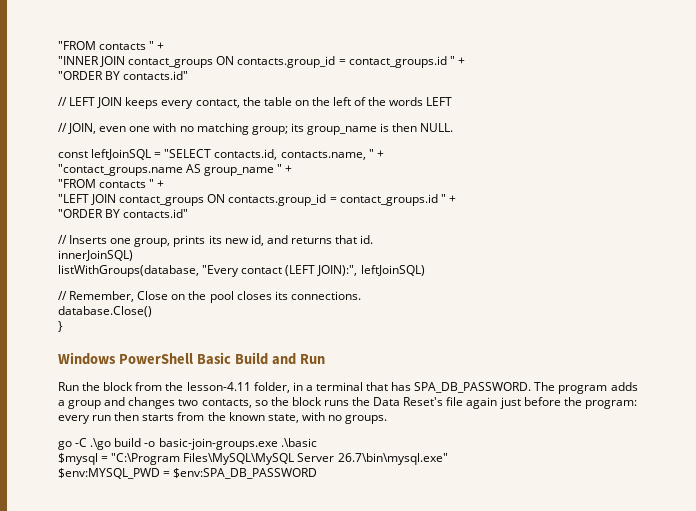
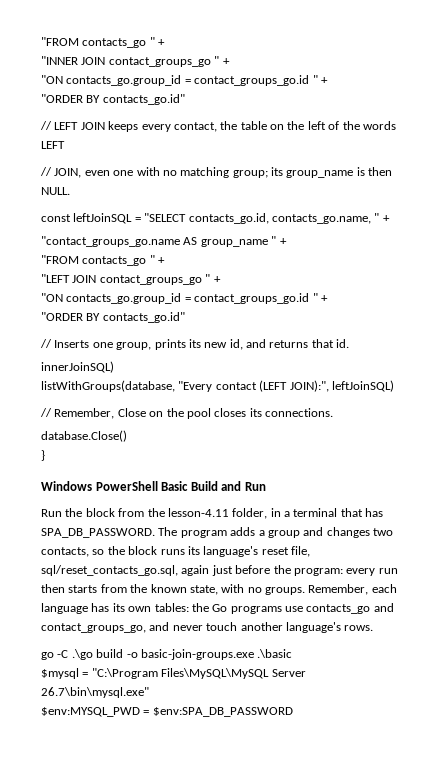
[58,41,147,50] "FROM contacts -> [41,37,147,48] "FROM contacts_go
[128,56,465,68] [58,71,189,80] contact_groups ON contacts.group_id = contact_groups.id " + // "ORDER BY contacts.id" -> [108,56,230,67] [41,75,328,86] [41,94,185,105] contact_groups_go " + // "ON contacts_go.group_id = contact_groups_go.id " + // "ORDER BY contacts_go.id"
[214,149,384,160] [58,164,183,176] contacts.id, contacts.name, " + // "contact_groups.name -> [188,213,390,224] [41,236,180,247] contacts_go.id, contacts_go.name, " + // "contact_groups_go.name
[99,181,147,188] contacts -> [82,256,147,266] contacts_go
[119,194,456,206] [58,209,189,218] contact_groups ON contacts.group_id = contact_groups.id " + // "ORDER BY contacts.id" -> [99,274,221,285] [41,293,328,304] [41,312,185,323] contact_groups_go " + // "ON contacts_go.group_id = contact_groups_go.id " + // "ORDER BY contacts_go.id"
[352,397,464,406] the Data Reset's file -> [187,546,310,557] [41,565,178,576] its language's reset file, sql/reset_contacts_go.sql,
(388, 419) none -> [308,584,397,595] [41,603,394,614] [41,622,374,633] Remember, each language has its own tables: the Go programs use contacts_go and contact_groups_go, and never touch another language's rows.

